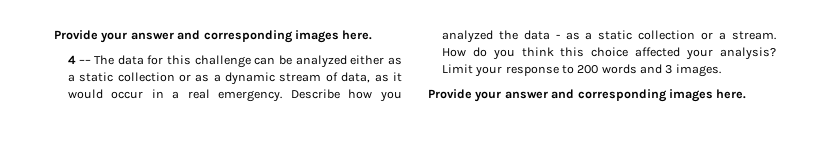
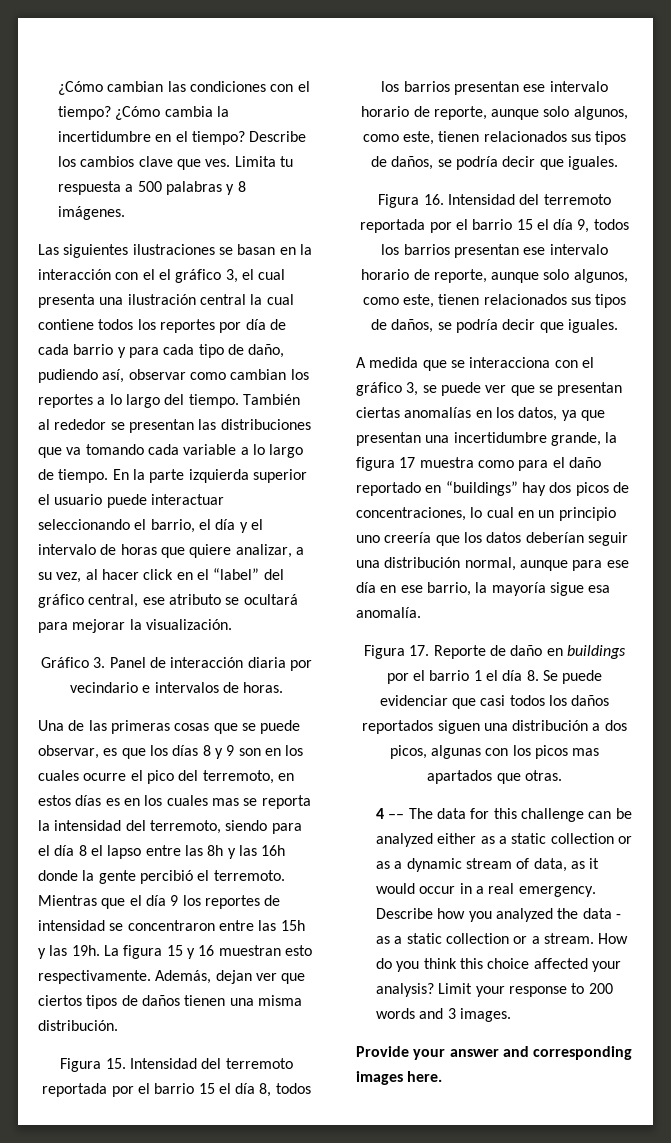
[54,30,373,43] Provide your answer and corresponding images here. -> [58,81,310,95] [58,106,230,120] [58,131,307,145] [58,156,294,170] [58,181,246,195] [58,206,126,220] [38,244,312,258] [38,269,286,283] [38,294,294,308] [38,319,286,333] [38,344,285,358] [38,369,309,383] [38,394,300,408] [38,419,311,433] [38,444,304,458] [38,469,307,483] [38,494,224,508] [38,519,263,533] [38,544,304,558] [38,568,284,583] [38,594,298,608] [38,619,232,633] [41,657,312,671] [69,682,284,693] [38,720,301,734] [38,745,304,759] [38,770,294,784] [38,795,311,809] [38,820,302,834] [38,845,286,859] [38,870,285,884] [38,895,281,909] [38,920,305,931] [38,945,312,959] [38,970,306,984] [38,995,302,1009] [38,1020,118,1031] [60,1058,293,1072] [42,1083,311,1097] [381,81,608,95] [361,106,628,120] [362,131,627,145] [371,156,618,170] [378,194,611,208] [360,219,629,233] [381,244,608,258] [361,269,628,283] [362,294,627,308] [371,319,618,333] [356,357,594,371] [356,382,623,396] [356,407,605,421] [356,432,618,446] [356,457,601,471] [356,481,629,496] [356,507,616,521] [356,532,628,546] [356,557,629,571] [356,582,611,596] [356,607,421,618] [364,645,626,659] [386,670,603,684] [379,695,610,709] [362,720,627,734] [389,745,600,759] [427,770,562,784] ¿Cómo cambian las condiciones con el tiempo? ¿Cómo cambia la incertidumbre en el tiempo? Describe los cambios clave que ves. Limita tu respuesta a 500 palabras y 8 imágenes. // Las siguientes ilustraciones se basan en la interacción con el el gráfico 3, el cual presenta una ilustración central la cual contiene todos los reportes por día de cada barrio y para cada tipo de daño, pudiendo así, observar como cambian los reportes a lo largo del tiempo. También al rededor se presentan las distribuciones que va tomando cada variable a lo largo de tiempo. En la parte izquierda superior el usuario puede interactuar seleccionando el barrio, el día y el intervalo de horas que quiere analizar, a su vez, al hacer click en el “label” del gráfico central, ese atributo se ocultará para mejorar la visualización. // Gráfico 3. Panel de interacción diaria por vecindario e intervalos de horas. // Una de las primeras cosas que se puede observar, es que los días 8 y 9 son en los cuales ocurre el pico del terremoto, en estos días es en los cuales mas se reporta la intensidad del terremoto, siendo para el día 8 el lapso entre las 8h y las 16h donde la gente percibió el terremoto. Mientras que el día 9 los reportes de intensidad se concentraron entre las 15h y las 19h. La figura 15 y 16 muestran esto respectivamente. Además, dejan ver que ciertos tipos de daños tienen una misma distribución. // Figura 15. Intensidad del terremoto reportada por el barrio 15 el día 8, todos los barrios presentan ese intervalo horario de reporte, aunque solo algunos, como este, tienen relacionados sus tipos de daños, se podría decir que iguales. // Figura 16. Intensidad del terremoto reportada por el barrio 15 el día 9, todos los barrios presentan ese intervalo horario de reporte, aunque solo algunos, como este, tienen relacionados sus tipos de daños, se podría decir que iguales. // A medida que se interacciona con el gráfico 3, se puede ver que se presentan ciertas anomalías en los datos, ya que presentan una incertidumbre grande, la figura 17 muestra como para el daño reportado en “buildings” hay dos picos de concentraciones, lo cual en un principio uno creería que los datos deberían seguir una distribución normal, aunque para ese día en ese barrio, la mayoría sigue esa anomalía. // Figura 17. Reporte de daño en buildings por el barrio 1 el día 8. Se puede evidenciar que casi todos los daños reportados siguen una distribución a dos picos, algunas con los picos mas apartados que otras.

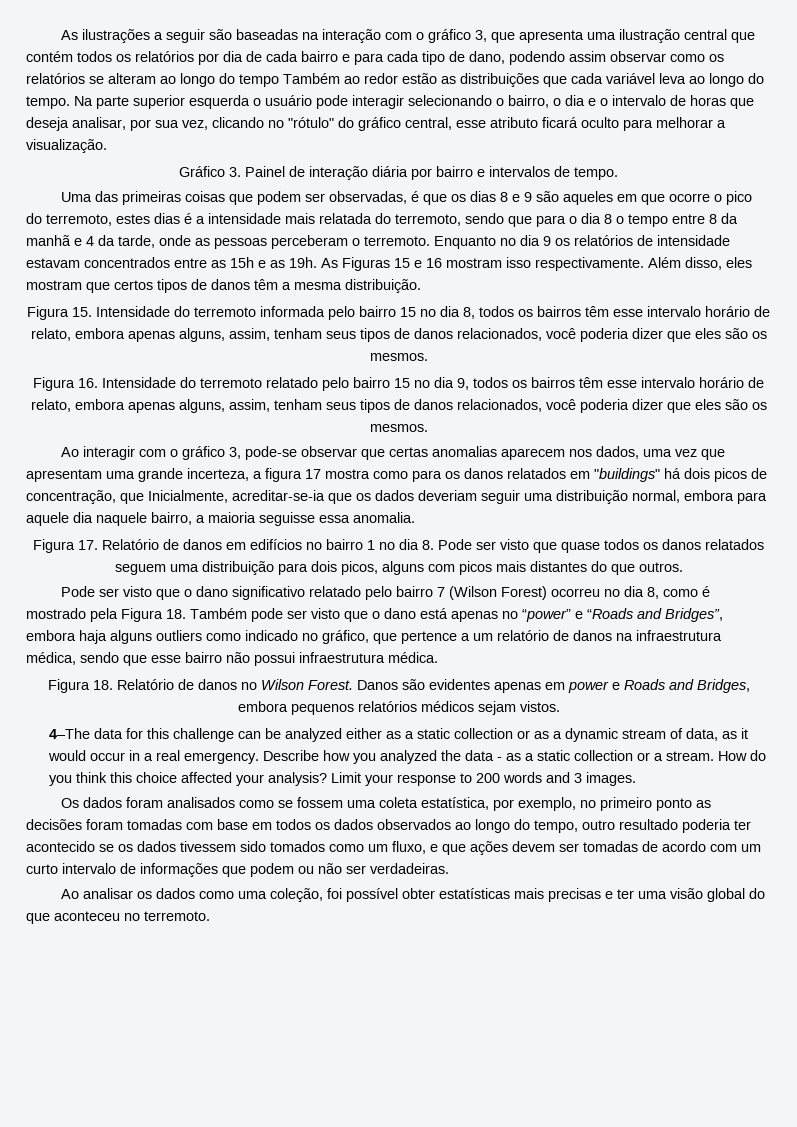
[58,81,310,95] [58,106,230,120] [58,131,307,145] [58,156,294,170] [58,181,246,195] [58,206,126,220] [38,244,312,258] [38,269,286,283] [38,294,294,308] [38,319,286,333] [38,344,285,358] [38,369,309,383] [38,394,300,408] [38,419,311,433] [38,444,304,458] [38,469,307,483] [38,494,224,508] [38,519,263,533] [38,544,304,558] [38,568,284,583] [38,594,298,608] [38,619,232,633] [41,657,312,671] [69,682,284,693] [38,720,301,734] [38,745,304,759] [38,770,294,784] [38,795,311,809] [38,820,302,834] [38,845,286,859] [38,870,285,884] [38,895,281,909] [38,920,305,931] [38,945,312,959] [38,970,306,984] [38,995,302,1009] [38,1020,118,1031] [60,1058,293,1072] [42,1083,311,1097] [381,81,608,95] [361,106,628,120] [362,131,627,145] [371,156,618,170] [378,194,611,208] [360,219,629,233] [381,244,608,258] [361,269,628,283] [362,294,627,308] [371,319,618,333] [356,357,594,371] [356,382,623,396] [356,407,605,421] [356,432,618,446] ¿Cómo cambian las condiciones con el tiempo? ¿Cómo cambia la incertidumbre en el tiempo? Describe los cambios clave que ves. Limita tu respuesta a 500 palabras y 8 imágenes. // Las siguientes ilustraciones se basan en la interacción con el el gráfico 3, el cual presenta una ilustración central la cual contiene todos los reportes por día de cada barrio y para cada tipo de daño, pudiendo así, observar como cambian los reportes a lo largo del tiempo. También al rededor se presentan las distribuciones que va tomando cada variable a lo largo de tiempo. En la parte izquierda superior el usuario puede interactuar seleccionando el barrio, el día y el intervalo de horas que quiere analizar, a su vez, al hacer click en el “label” del gráfico central, ese atributo se ocultará para mejorar la visualización. // Gráfico 3. Panel de interacción diaria por vecindario e intervalos de horas. // Una de las primeras cosas que se puede observar, es que los días 8 y 9 son en los cuales ocurre el pico del terremoto, en estos días es en los cuales mas se reporta la intensidad del terremoto, siendo para el día 8 el lapso entre las 8h y las 16h donde la gente percibió el terremoto. Mientras que el día 9 los reportes de intensidad se concentraron entre las 15h y las 19h. La figura 15 y 16 muestran esto respectivamente. Además, dejan ver que ciertos tipos de daños tienen una misma distribución. // Figura 15. Intensidad del terremoto reportada por el barrio 15 el día 8, todos los barrios presentan ese intervalo horario de reporte, aunque solo algunos, como este, tienen relacionados sus tipos de daños, se podría decir que iguales. // Figura 16. Intensidad del terremoto reportada por el barrio 15 el día 9, todos los barrios presentan ese intervalo horario de reporte, aunque solo algunos, como este, tienen relacionados sus tipos de daños, se podría decir que iguales. // A medida que se interacciona con el gráfico 3, se puede ver que se presentan ciertas anomalías en los datos, ya que presentan una incertidumbre grande, la -> [61,29,756,43] [26,51,724,65] [26,73,764,87] [26,95,754,109] [26,117,726,131] [26,139,107,153] [179,166,618,180] [61,191,753,205] [26,213,738,227] [26,235,730,249] [26,257,752,271] [26,279,421,293] [27,306,770,320] [30,328,767,342] [369,353,428,361] [33,377,764,391] [30,399,767,413] [369,424,428,432] [61,446,726,460] [26,468,262,482] As ilustrações a seguir são baseadas na interação com o gráfico 3, que apresenta uma ilustração central que contém todos os relatórios por dia de cada bairro e para cada tipo de dano, podendo assim observar como os relatórios se alteram ao longo do tempo Também ao redor estão as distribuições que cada variável leva ao longo do tempo. Na parte superior esquerda o usuário pode interagir selecionando o bairro, o dia e o intervalo de horas que deseja analisar, por sua vez, clicando no "rótulo" do gráfico central, esse atributo ficará oculto para melhorar a visualização. // Gráfico 3. Painel de interação diária por bairro e intervalos de tempo. // Uma das primeiras coisas que podem ser observadas, é que os dias 8 e 9 são aqueles em que ocorre o pico do terremoto, estes dias é a intensidade mais relatada do terremoto, sendo que para o dia 8 o tempo entre 8 da manhã e 4 da tarde, onde as pessoas perceberam o terremoto. Enquanto no dia 9 os relatórios de intensidade estavam concentrados entre as 15h e as 19h. As Figuras 15 e 16 mostram isso respectivamente. Além disso, eles mostram que certos tipos de danos têm a mesma distribuição. // Figura 15. Intensidade do terremoto informada pelo bairro 15 no dia 8, todos os bairros têm esse intervalo horário de relato, embora apenas alguns, assim, tenham seus tipos de danos relacionados, você poderia dizer que eles são os mesmos. // Figura 16. Intensidade do terremoto relatado pelo bairro 15 no dia 9, todos os bairros têm esse intervalo horário de relato, embora apenas alguns, assim, tenham seus tipos de danos relacionados, você poderia dizer que eles são os mesmos. // Ao interagir com o gráfico 3, pode-se observar que certas anomalias aparecem nos dados, uma vez que apresentam uma grande incerteza, a
[419,457,474,468] muestra -> [325,469,370,479] mostra
[552,457,601,468] [356,481,629,496] [356,507,616,521] [356,532,628,546] [356,557,629,571] [356,582,611,596] [356,607,421,618] [364,645,626,659] [386,670,603,684] [379,695,610,709] [362,720,627,734] [389,745,600,759] [427,770,562,784] [376,808,433,819] el daño reportado en “buildings” hay dos picos de concentraciones, lo cual en un principio uno creería que los datos deberían seguir una distribución normal, aunque para ese día en ese barrio, la mayoría sigue esa anomalía. // Figura 17. Reporte de daño en buildings por el barrio 1 el día 8. Se puede evidenciar que casi todos los daños reportados siguen una distribución a dos picos, algunas con los picos mas apartados que otras. // 4 –– The -> [445,468,767,482] [26,490,767,504] [26,512,415,526] [33,539,764,553] [114,561,683,575] [61,586,711,600] [26,608,723,622] [26,630,722,644] [26,652,438,666] [47,679,750,693] [237,701,560,715] [48,728,90,739] os danos relatados em "buildings" há dois picos de concentração, que Inicialmente, acreditar-se-ia que os dados deveriam seguir uma distribuição normal, embora para aquele dia naquele bairro, a maioria seguisse essa anomalia. // Figura 17. Relatório de danos em edifícios no bairro 1 no dia 8. Pode ser visto que quase todos os danos relatados seguem uma distribuição para dois picos, alguns com picos mais distantes do que outros. // Pode ser visto que o dano significativo relatado pelo bairro 7 (Wilson Forest) ocorreu no dia 8, como é mostrado pela Figura 18. Também pode ser visto que o dano está apenas no “power” e “Roads and Bridges”, embora haja alguns outliers como indicado no gráfico, que pertence a um relatório de danos na infraestrutura médica, sendo que esse bairro não possui infraestrutura médica. // Figura 18. Relatório de danos no Wilson Forest. Danos são evidentes apenas em power e Roads and Bridges, embora pequenos relatórios médicos sejam vistos. // 4–The
[356,1046,633,1060] [356,1071,443,1085] Provide your answer and corresponding images here. -> [61,797,712,811] [26,819,751,833] [26,841,761,855] [26,863,449,877] [61,888,766,902] [26,911,210,924] Os dados foram analisados como se fossem uma coleta estatística, por exemplo, no primeiro ponto as decisões foram tomadas com base em todos os dados observados ao longo do tempo, outro resultado poderia ter acontecido se os dados tivessem sido tomados como um fluxo, e que ações devem ser tomadas de acordo com um curto intervalo de informações que podem ou não ser verdadeiras. // Ao analisar os dados como uma coleção, foi possível obter estatísticas mais precisas e ter uma visão global do que aconteceu no terremoto.

